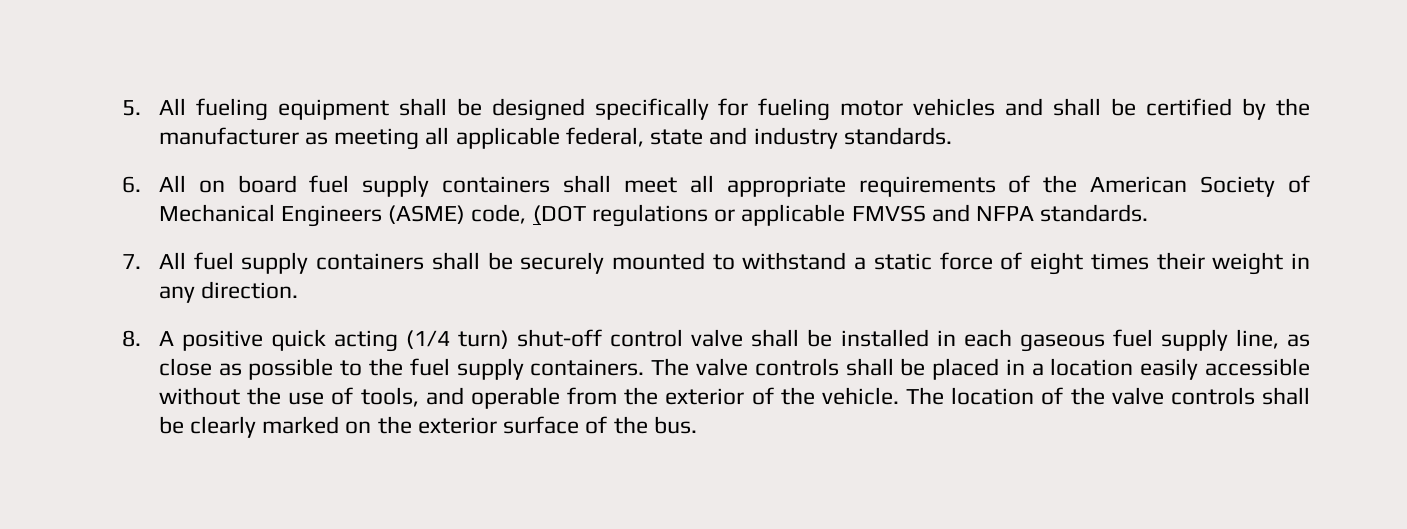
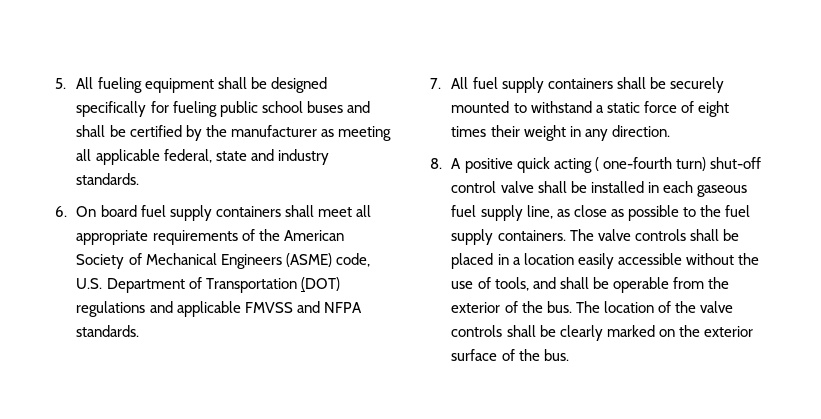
[840,98,996,116] motor vehicles -> [219,101,343,117] public school buses
[158,175,225,193] All on -> [76,206,97,217] On
[532,204,736,227] (DOT regulations or -> [76,277,340,293] [76,301,173,317] U.S. Department of Transportation (DOT) regulations and
[406,330,451,349] (1/4 -> [594,157,672,171] ( one-fourth
(464, 396) none -> [559,277,609,289] shall be
[821,387,899,405] vehicle. -> [546,301,572,313] bus.

